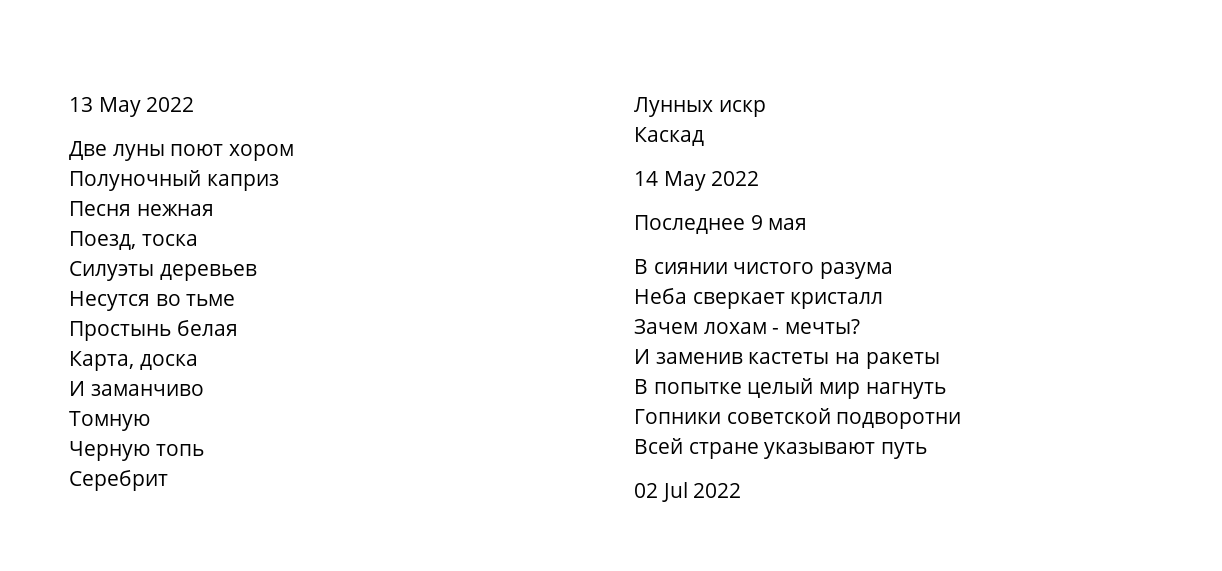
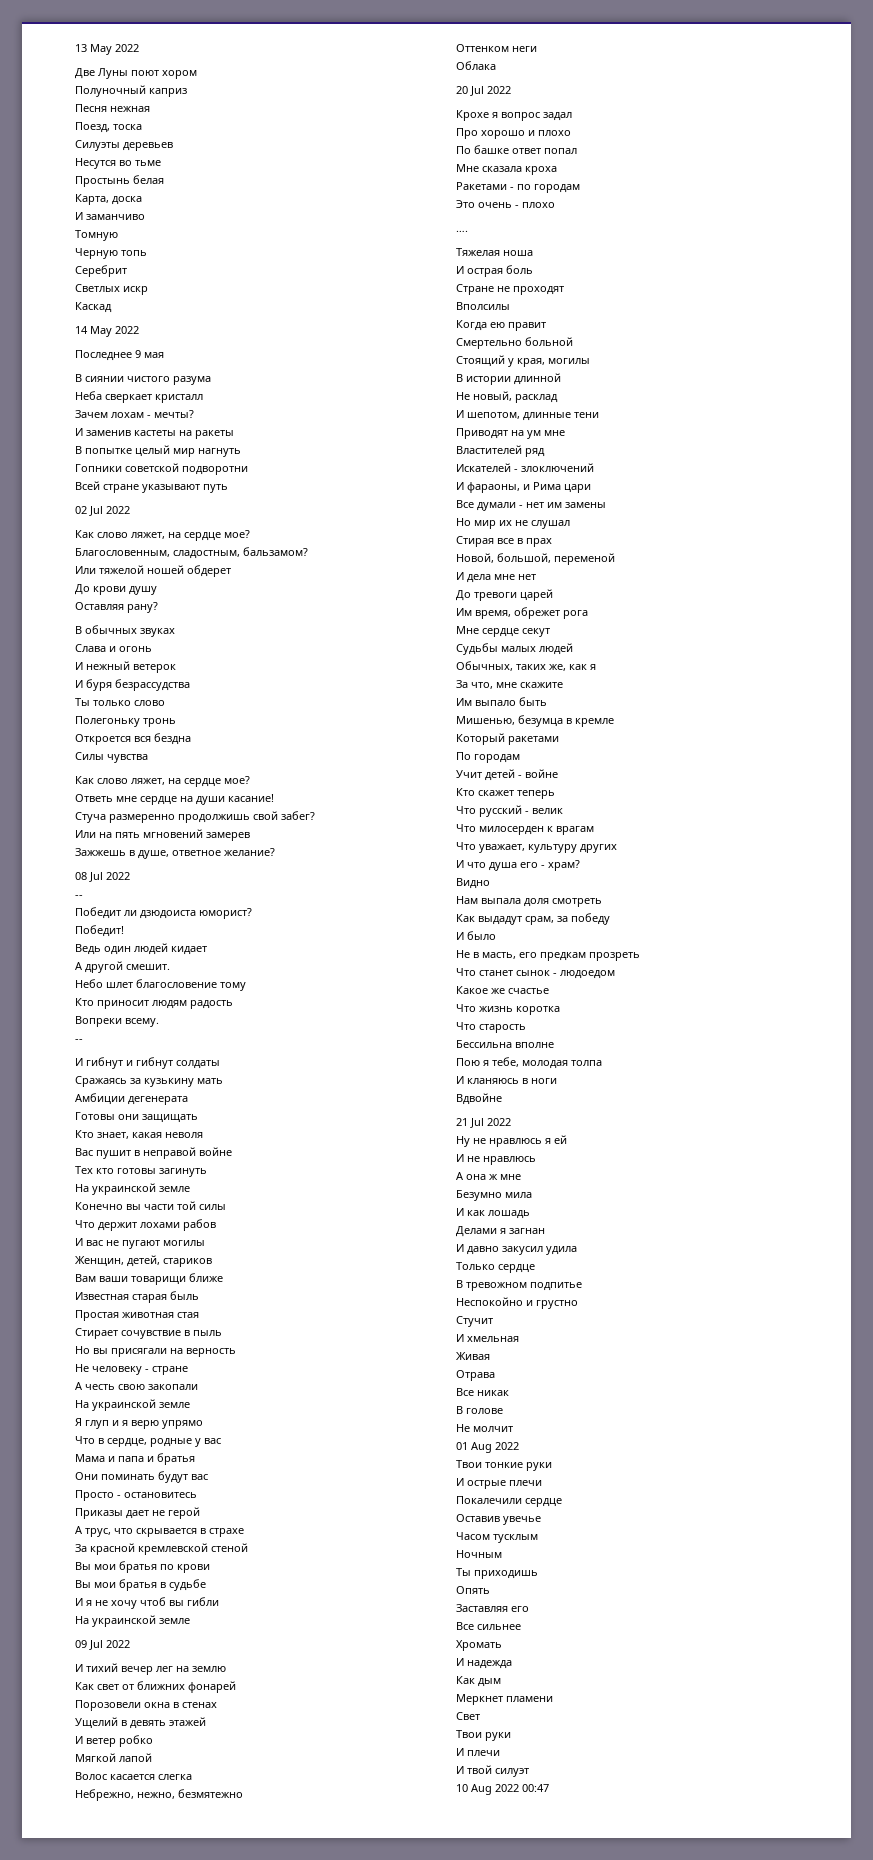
[112,144,165,161] луны -> [98,68,128,79] Луны
[634,97,713,117] Лунных -> [75,284,120,292] Светлых
(742, 490) none -> [75,530,250,541] [75,547,308,559] [75,565,231,577] [75,584,157,595] [75,602,158,613] [75,625,175,637] [75,644,152,652] [75,661,176,673] [75,679,190,691] [75,698,165,706] [75,716,176,727] [75,733,191,745] [75,752,148,763] [75,776,250,787] [75,794,274,805] [75,811,315,823] [75,829,250,841] [75,848,275,859] [75,872,130,882] [75,895,83,898] [75,907,252,919] [75,925,124,937] [75,943,207,955] [75,961,170,973] [75,979,246,991] [75,998,233,1009] [75,1016,159,1027] [75,1039,83,1042] [75,1057,220,1069] [75,1076,223,1087] [75,1093,188,1105] [75,1112,198,1123] [75,1130,203,1139] [75,1147,232,1159] [75,1166,207,1177] [75,1183,190,1195] [75,1201,226,1210] [75,1219,216,1231] [75,1238,205,1249] [75,1255,212,1267] [75,1273,223,1285] [75,1291,199,1303] [75,1310,199,1321] [75,1328,222,1339] [75,1346,236,1357] [75,1364,188,1375] [75,1382,198,1390] [75,1399,190,1411] [75,1418,203,1429] [75,1436,221,1447] [75,1453,195,1465] [75,1471,208,1483] [75,1490,197,1501] [75,1507,200,1519] [75,1526,244,1537] [75,1543,248,1555] [75,1561,210,1573] [75,1579,206,1591] [75,1597,219,1609] [75,1615,190,1627] [75,1640,130,1650] [75,1663,226,1675] [75,1681,236,1693] [75,1700,217,1711] [75,1717,206,1729] [75,1735,153,1747] [75,1753,152,1762] [75,1772,192,1780] [75,1789,243,1801] [456,44,537,52] [456,61,496,70] [456,86,511,96] [456,110,572,121] [456,128,571,139] [456,145,577,154] [456,164,557,175] [456,182,580,193] [456,200,555,208] [456,230,468,232] [456,248,533,256] [456,265,533,277] [456,284,564,295] [456,302,510,310] [456,320,546,331] [456,337,573,349] [456,355,590,367] [456,373,561,385] [456,391,558,403] [456,410,599,421] [456,428,565,439] [456,445,545,457] [456,463,594,472] [456,482,591,493] [456,500,606,511] [456,518,570,529] [456,536,552,547] [456,553,615,565] [456,572,536,583] [456,589,553,601] [456,607,588,619] [456,626,550,637] [456,643,573,655] [456,661,596,671] [456,680,563,689] [456,697,547,706] [456,715,614,727] [456,733,559,745] [456,752,520,763] [456,769,558,781] [456,788,555,799] [456,805,563,817] [456,824,594,835] [456,842,617,853] [456,860,580,871] [456,878,490,889] [456,896,602,907] [456,913,610,925] [456,931,496,940] [456,950,640,961] [456,968,615,979] [456,986,549,994] [456,1004,560,1015] [456,1022,526,1033] [456,1040,554,1048] [456,1057,602,1069] [456,1076,557,1084] [456,1093,502,1105] [456,1118,511,1128] [456,1135,567,1147] [456,1154,536,1165] [456,1172,521,1180] [456,1190,532,1201] [456,1208,530,1219] [456,1226,545,1237] [456,1244,577,1255] [456,1262,535,1273] [456,1280,582,1291] [456,1297,578,1309] [456,1316,493,1327] [456,1334,519,1342] [456,1352,490,1360] [456,1370,495,1381] [456,1388,509,1396] [456,1406,503,1414] [456,1424,513,1432] [456,1442,519,1453] [456,1460,552,1471] [456,1478,542,1489] [456,1496,562,1507] [456,1514,541,1525] [456,1532,538,1543] [456,1550,502,1558] [456,1568,538,1579] [456,1586,490,1594] [456,1604,529,1612] [456,1622,521,1630] [456,1640,502,1651] [456,1658,512,1669] [456,1676,501,1687] [456,1694,553,1705] [456,1712,480,1720] [456,1730,511,1741] [456,1748,500,1756] [456,1765,529,1777] [456,1784,549,1795] // Как слово ляжет, на сердце мое? // Благословенным, сладостным, бальзамом? // Или тяжелой ношей обдерет // До крови душу // Оставляя рану? // В обычных звуках // Слава и огонь // И нежный ветерок // И буря безрассудства // Ты только слово // Полегоньку тронь // Откроется вся бездна // Силы чувства // Как слово ляжет, на сердце мое? // Ответь мне сердце на души касание! // Стуча размеренно продолжишь свой забег? // Или на пять мгновений замерев // Зажжешь в душе, ответное желание? // 08 Jul 2022 // -- // Победит ли дзюдоиста юморист? // Победит! // Ведь один людей кидает // А другой смешит. // Небо шлет благословение тому // Кто приносит людям радость // Вопреки всему. // -- // И гибнут и гибнут солдаты // Сражаясь за кузькину мать // Амбиции дегенерата // Готовы они защищать // Кто знает, какая неволя // Вас пушит в неправой войне // Тех кто готовы загинуть // На украинской земле // Конечно вы части той силы // Что держит лохами рабов // И вас не пугают могилы // Женщин, детей, стариков // Вам ваши товарищи ближе // Известная старая быль // Простая животная стая // Стирает сочувствие в пыль // Но вы присягали на верность // Не человеку - стране // А честь свою закопали // На украинской земле // Я глуп и я верю упрямо // Что в сердце, родные у вас // Мама и папа и братья // Они поминать будут вас // Просто - остановитесь // Приказы дает не герой // А трус, что скрывается в страхе // За красной кремлевской стеной // Вы мои братья по крови // Вы мои братья в судьбе // И я не хочу чтоб вы гибли // На украинской земле // 09 Jul 2022 // И тихий вечер лег на землю // Как свет от ближних фонарей // Порозовели окна в стенах // Ущелий в девять этажей // И ветер робко // Мягкой лапой // Волос касается слегка // Небрежно, нежно, безмятежно // Оттенком неги // Облака // 20 Jul 2022 // Крохе я вопрос задал // Про хорошо и плохо // По башке ответ попал // Мне сказала кроха // Ракетами - по городам // Это очень - плохо // …. // Тяжелая ноша // И острая боль // Стране не проходят // Вполсилы // Когда ею правит // Смертельно больной // Стоящий у края, могилы // В истории длинной // Не новый, расклад // И шепотом, длинные тени // Приводят на ум мне // Властителей ряд // Искателей - злоключений // И фараоны, и Рима цари // Все думали - нет им замены // Но мир их не слушал // Стирая все в прах // Новой, большой, переменой // И дела мне нет // До тревоги царей // Им время, обрежет рога // Мне сердце секут // Судьбы малых людей // Обычных, таких же, как я // За что, мне скажите // Им выпало быть // Мишенью, безумца в кремле // Который ракетами // По городам // Учит детей - войне // Кто скажет теперь // Что русский - велик // Что милосерден к врагам // Что уважает, культуру других // И что душа его - храм? // Видно // Нам выпала доля смотреть // Как выдадут срам, за победу // И было // Не в масть, его предкам прозреть // Что станет сынок - людоедом // Какое же счастье // Что жизнь коротка // Что старость // Бессильна вполне // Пою я тебе, молодая толпа // И кланяюсь в ноги // Вдвойне // 21 Jul 2022 // Ну не нравлюсь я ей // И не нравлюсь // А она ж мне // Безумно мила // И как лошадь // Делами я загнан // И давно закусил удила // Только сердце // В тревожном подпитье // Неспокойно и грустно // Стучит // И хмельная // Живая // Отрава // Все никак // В голове // Не молчит // 01 Aug 2022 // Твои тонкие руки // И острые плечи // Покалечили сердце // Оставив увечье // Часом тусклым // Ночным // Ты приходишь // Опять // Заставляя его // Все сильнее // Хромать // И надежда // Как дым // Меркнет пламени // Свет // Твои руки // И плечи // И твой силуэт // 10 Aug 2022 00:47

